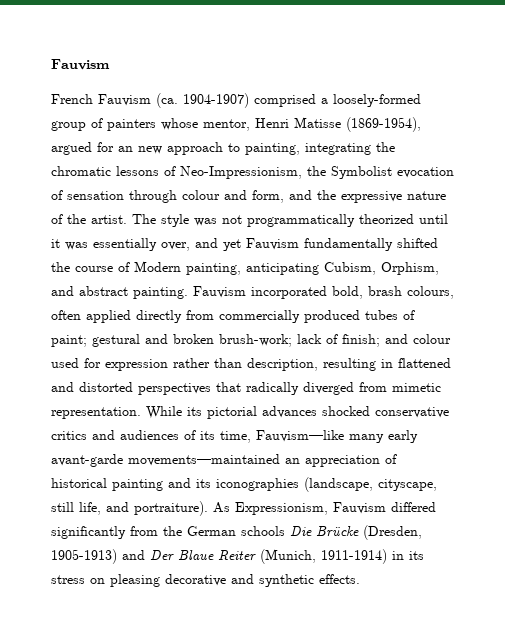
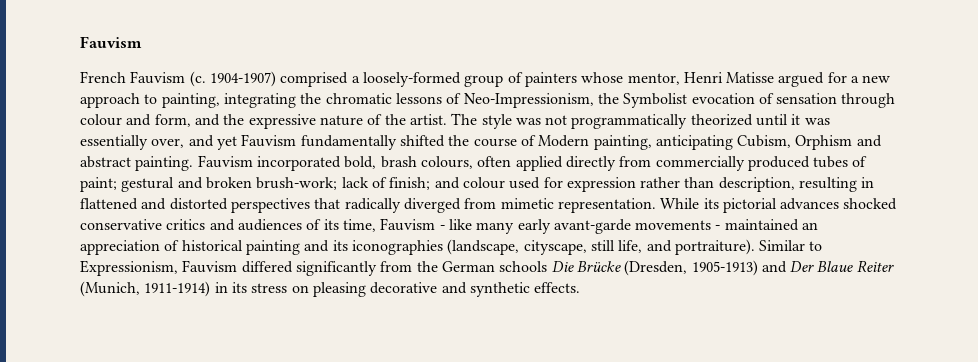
[156,93,178,108] (ca. -> [189,71,206,87] (c.
[346,117,421,132] (1869-1954), -> (775, 77) none
[118,146,133,152] an -> [851,76,860,83] a
[381,262,439,275] Orphism, -> [795,135,853,150] Orphism
[256,430,418,443] [51,454,280,467] Fauvism—like many early avant-garde movements—maintained -> [380,218,799,234] Fauvism - like many early avant-garde movements - maintained
[213,502,230,513] As -> [759,240,823,251] Similar to

